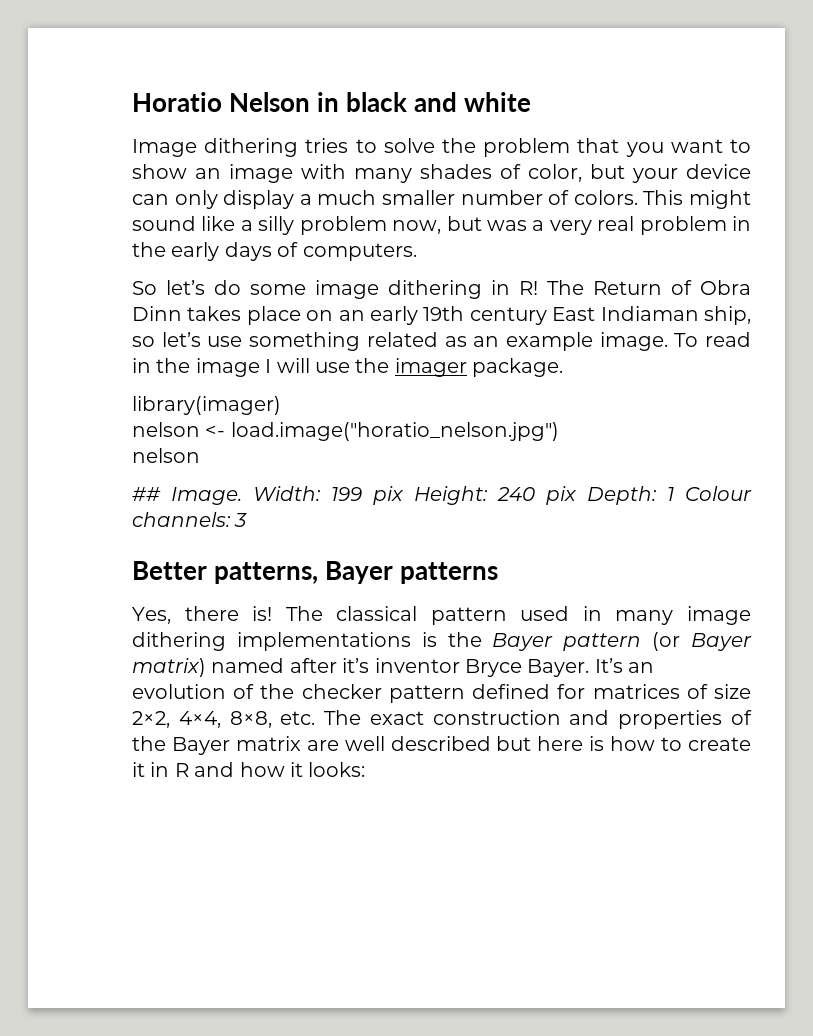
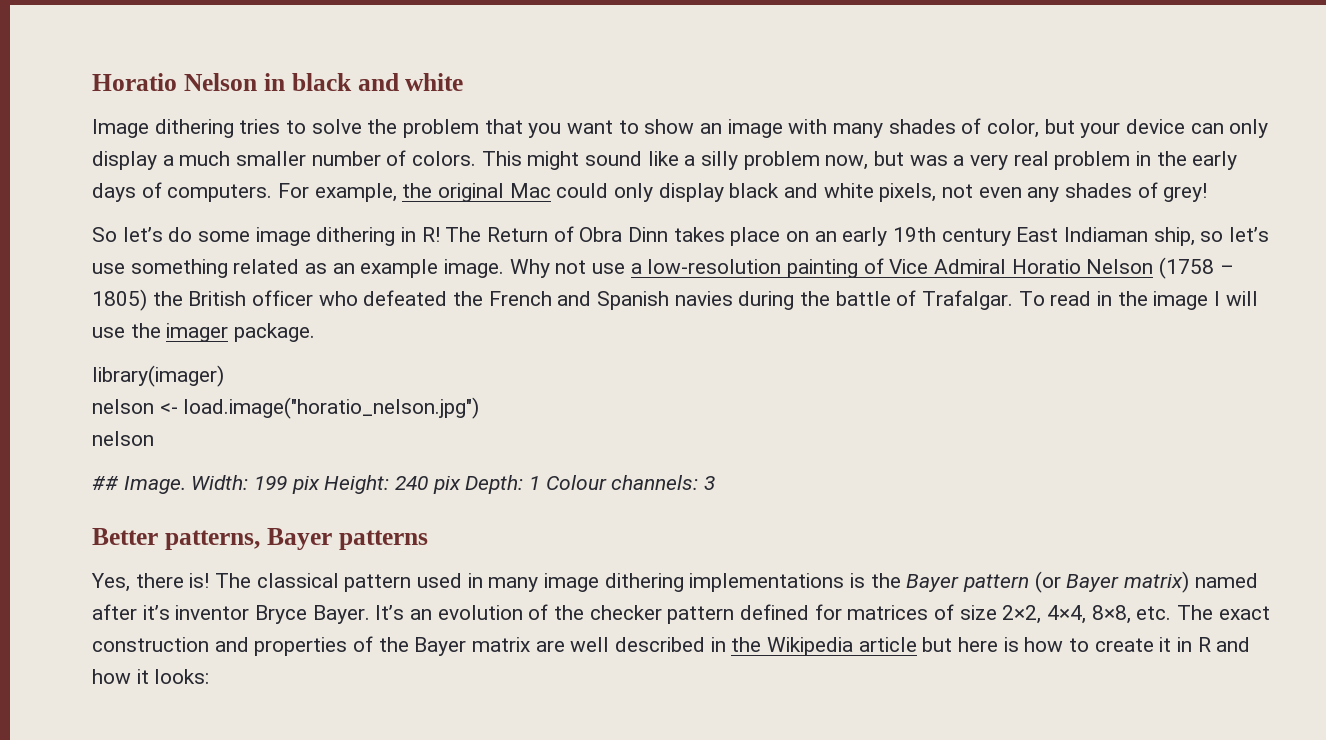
(417, 252) none -> [278,182,1208,202] For example, the original Mac could only display black and white pixels, not even any shades of grey!
(668, 341) none -> [509,257,1234,279] [92,289,1014,311] Why not use a low-resolution painting of Vice Admiral Horatio Nelson (1758 – 1805) the British officer who defeated the French and Spanish navies during the battle of Trafalgar.
(491, 743) none -> [710,637,917,656] in the Wikipedia article

